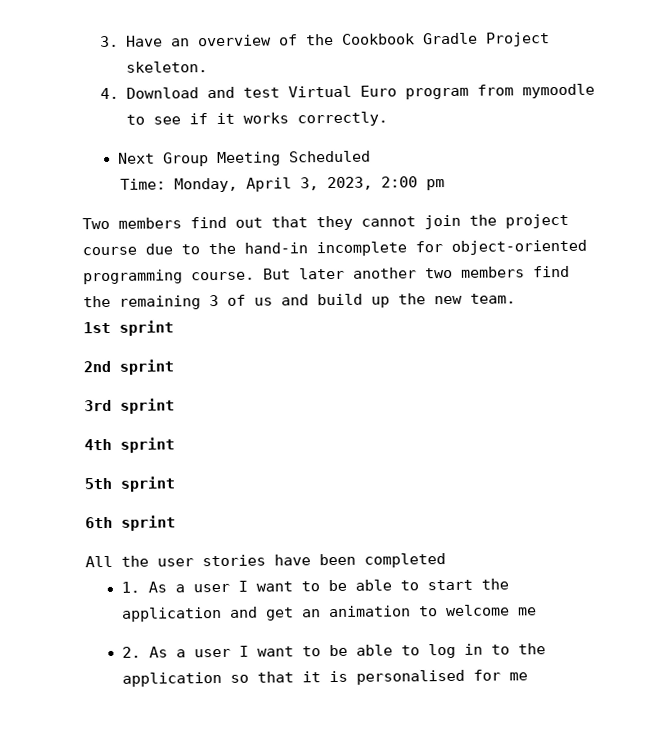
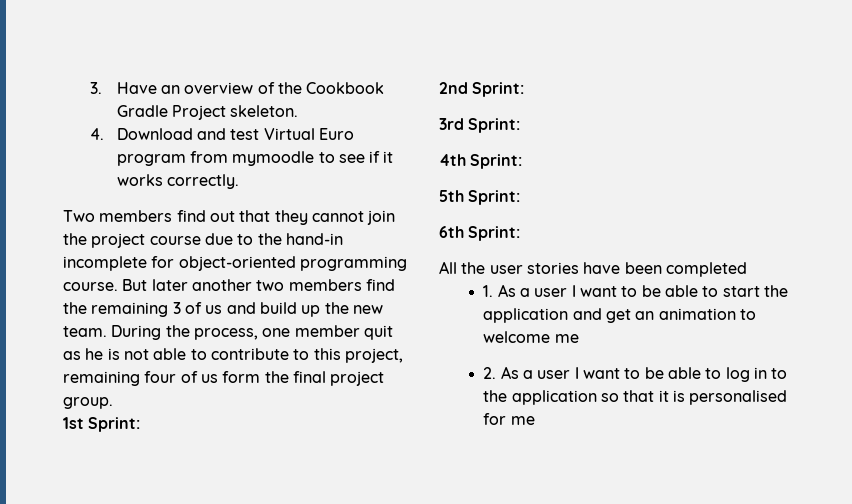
[117,150,371,167] [120,176,446,193] // Next Group Meeting Scheduled // Time: Monday, April 3, 2023, 2:00 pm -> (239, 181) none
(516, 298) none -> [111,325,393,340] [63,348,403,363] [63,371,385,386] [63,397,113,409] During the process, one member quit as he is not able to contribute to this project, remaining four of us form the final project group.
[119,320,174,336] sprint -> [88,417,141,432] Sprint:
[119,359,174,375] sprint -> [472,82,525,97] Sprint:
[120,398,175,414] sprint -> [468,118,521,133] Sprint:
[120,437,175,453] sprint -> [470,154,523,169] Sprint:
[120,476,176,492] sprint -> [468,190,521,205] Sprint:
[121,515,176,531] sprint -> [468,226,521,241] Sprint:

